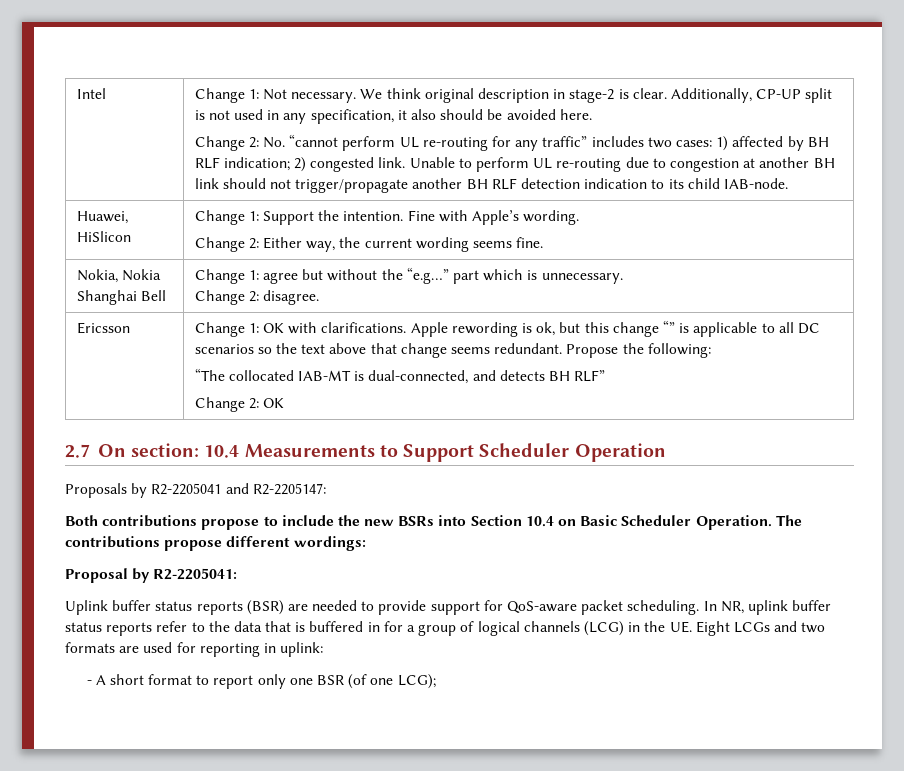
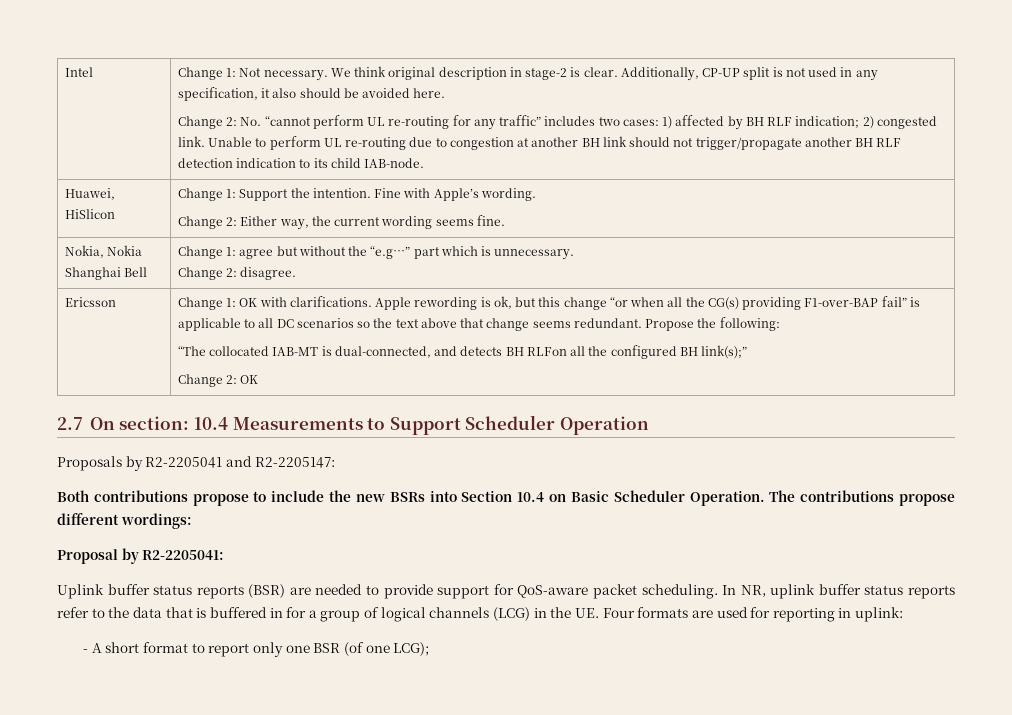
[662,320,675,333] “” -> [609,296,907,310] “or when all the CG(s) providing F1-over-BAP fail”
[574,370,606,382] RLF” -> [526,345,748,359] RLFon all the configured BH link(s);”
[695,621,826,636] Eight LCGs and two -> [602,608,635,618] Four

